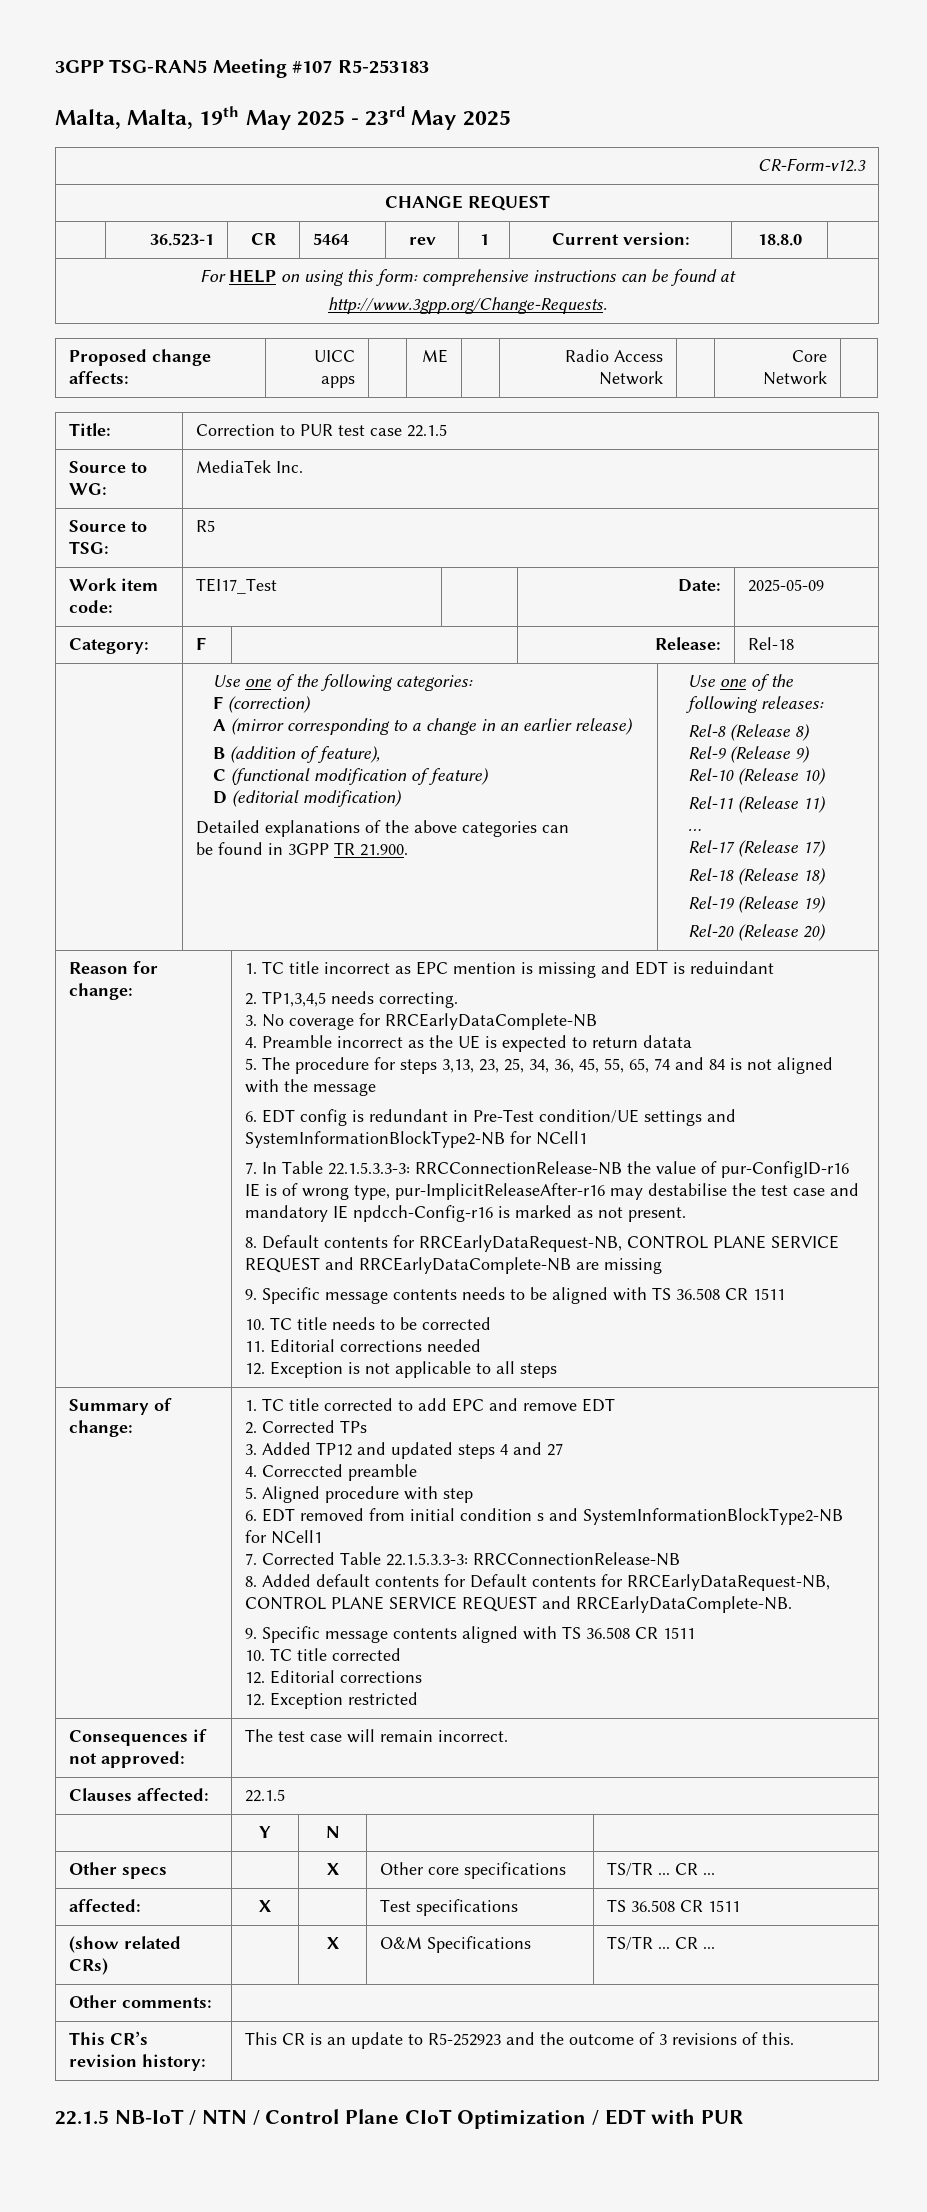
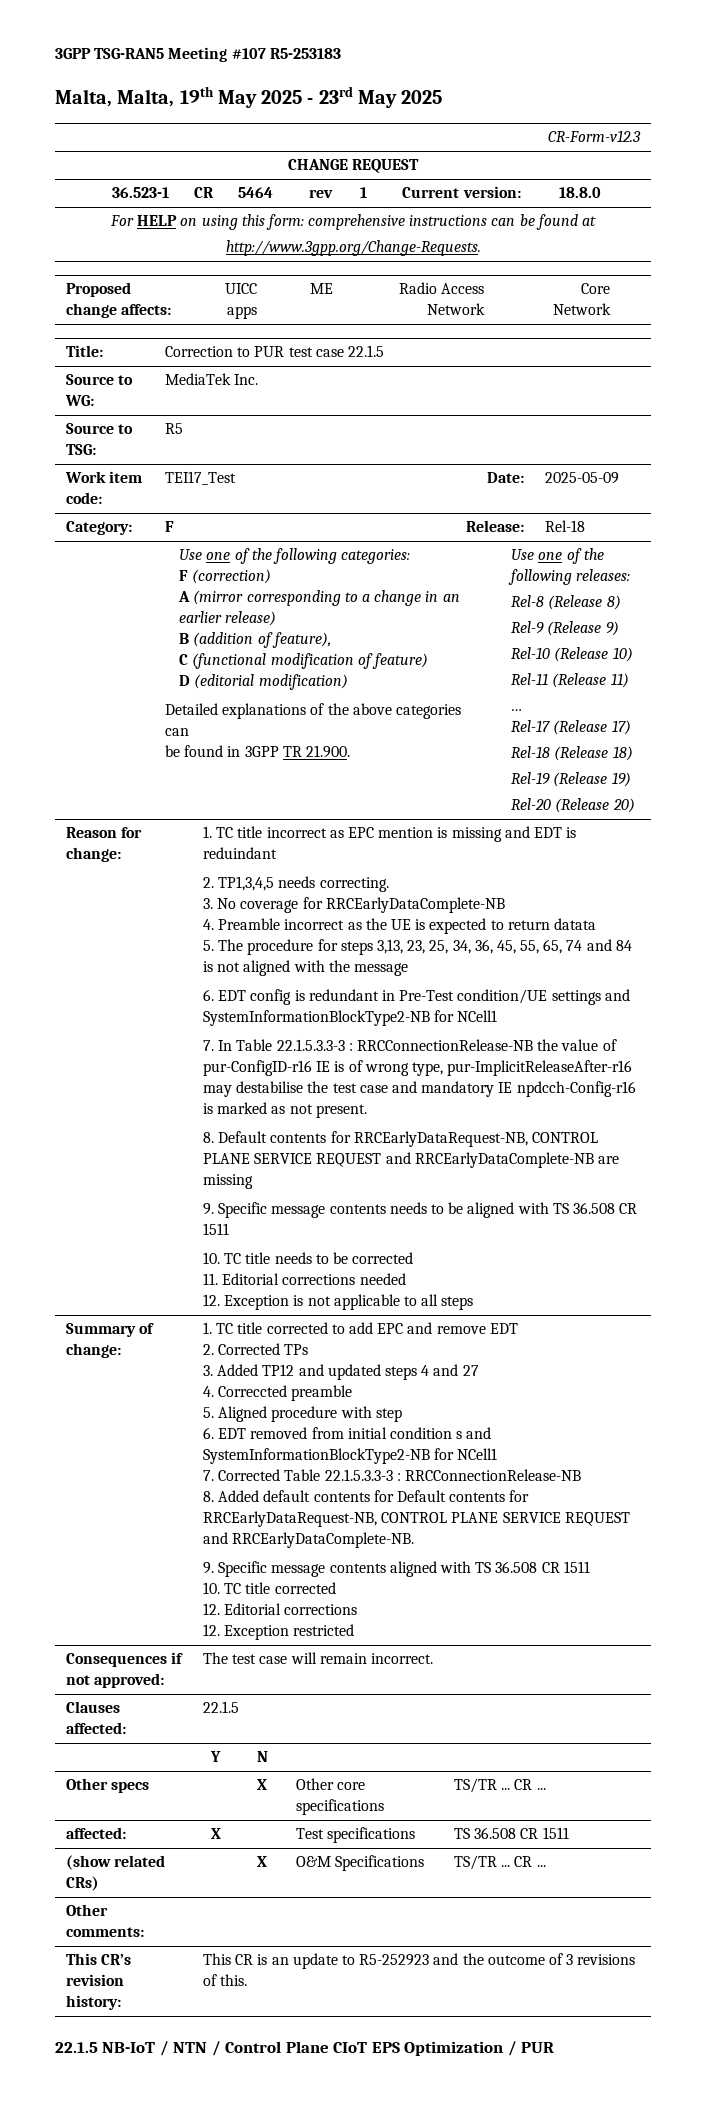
[327,1162,410,1175] 22.1.5.3.3-3: -> [276,1039,353,1051] 22.1.5.3.3-3 :
[385,1553,468,1566] 22.1.5.3.3-3: -> [324,1469,401,1481] 22.1.5.3.3-3 :
(452, 2116) none -> [371,2042,400,2053] EPS
[604,2109,696,2125] EDT with -> (517, 2048) none

